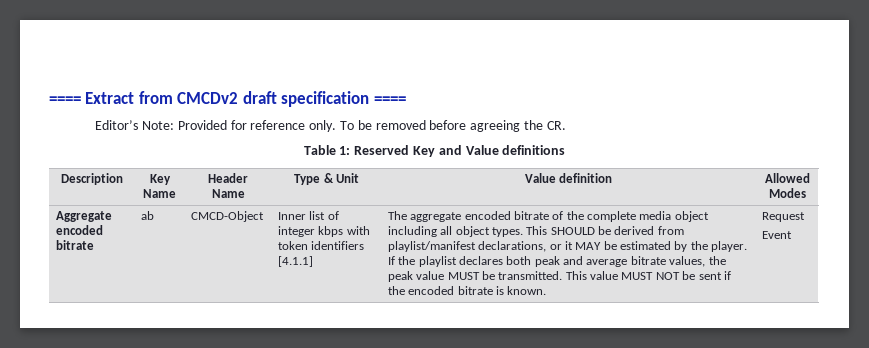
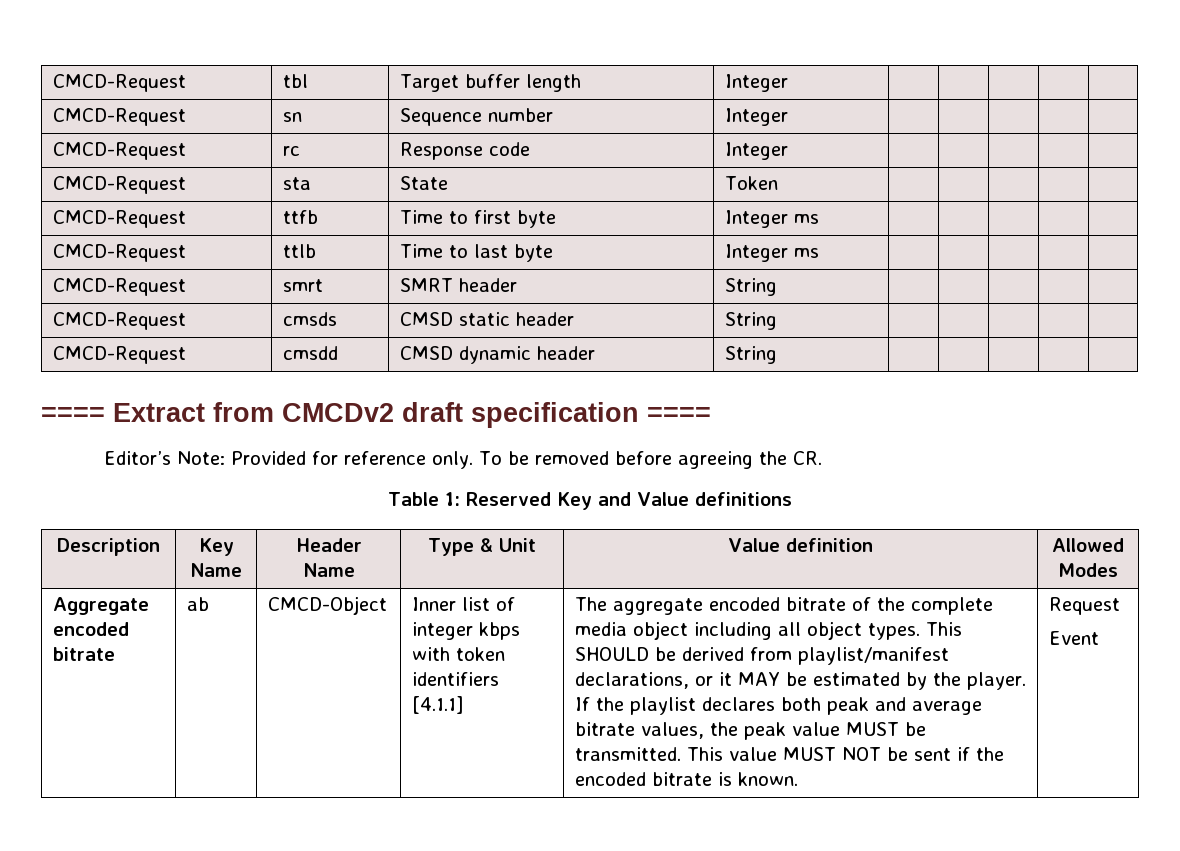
(49, 100) none -> [52,74,186,92] [282,74,308,88] [399,74,581,92] [724,74,788,92] [52,108,186,126] [282,112,302,122] [399,108,553,126] [724,108,788,126] [52,142,186,160] [282,146,300,156] [399,142,530,160] [724,142,788,160] [52,176,186,194] [282,177,311,190] [399,176,448,190] [724,176,778,190] [52,210,186,228] [282,210,318,224] [399,210,556,228] [724,210,819,228] [52,244,186,262] [282,244,316,258] [399,244,553,262] [724,244,819,262] [52,278,186,296] [282,279,323,292] [399,278,517,292] [724,278,777,296] [52,312,186,330] [282,312,337,326] [399,312,574,326] [724,312,777,330] [52,346,186,364] [282,346,338,360] [399,346,595,364] [724,346,777,364] CMCD-Request | tbl | Target buffer length | Integer | | | | | // CMCD-Request | sn | Sequence number | Integer | | | | | // CMCD-Request | rc | Response code | Integer | | | | | // CMCD-Request | sta | State | Token | | | | | // CMCD-Request | ttfb | Time to first byte | Integer ms | | | | | // CMCD-Request | ttlb | Time to last byte | Integer ms | | | | | // CMCD-Request | smrt | SMRT header | String | | | | | // CMCD-Request | cmsds | CMSD static header | String | | | | | // CMCD-Request | cmsdd | CMSD dynamic header | String | | | | | //

